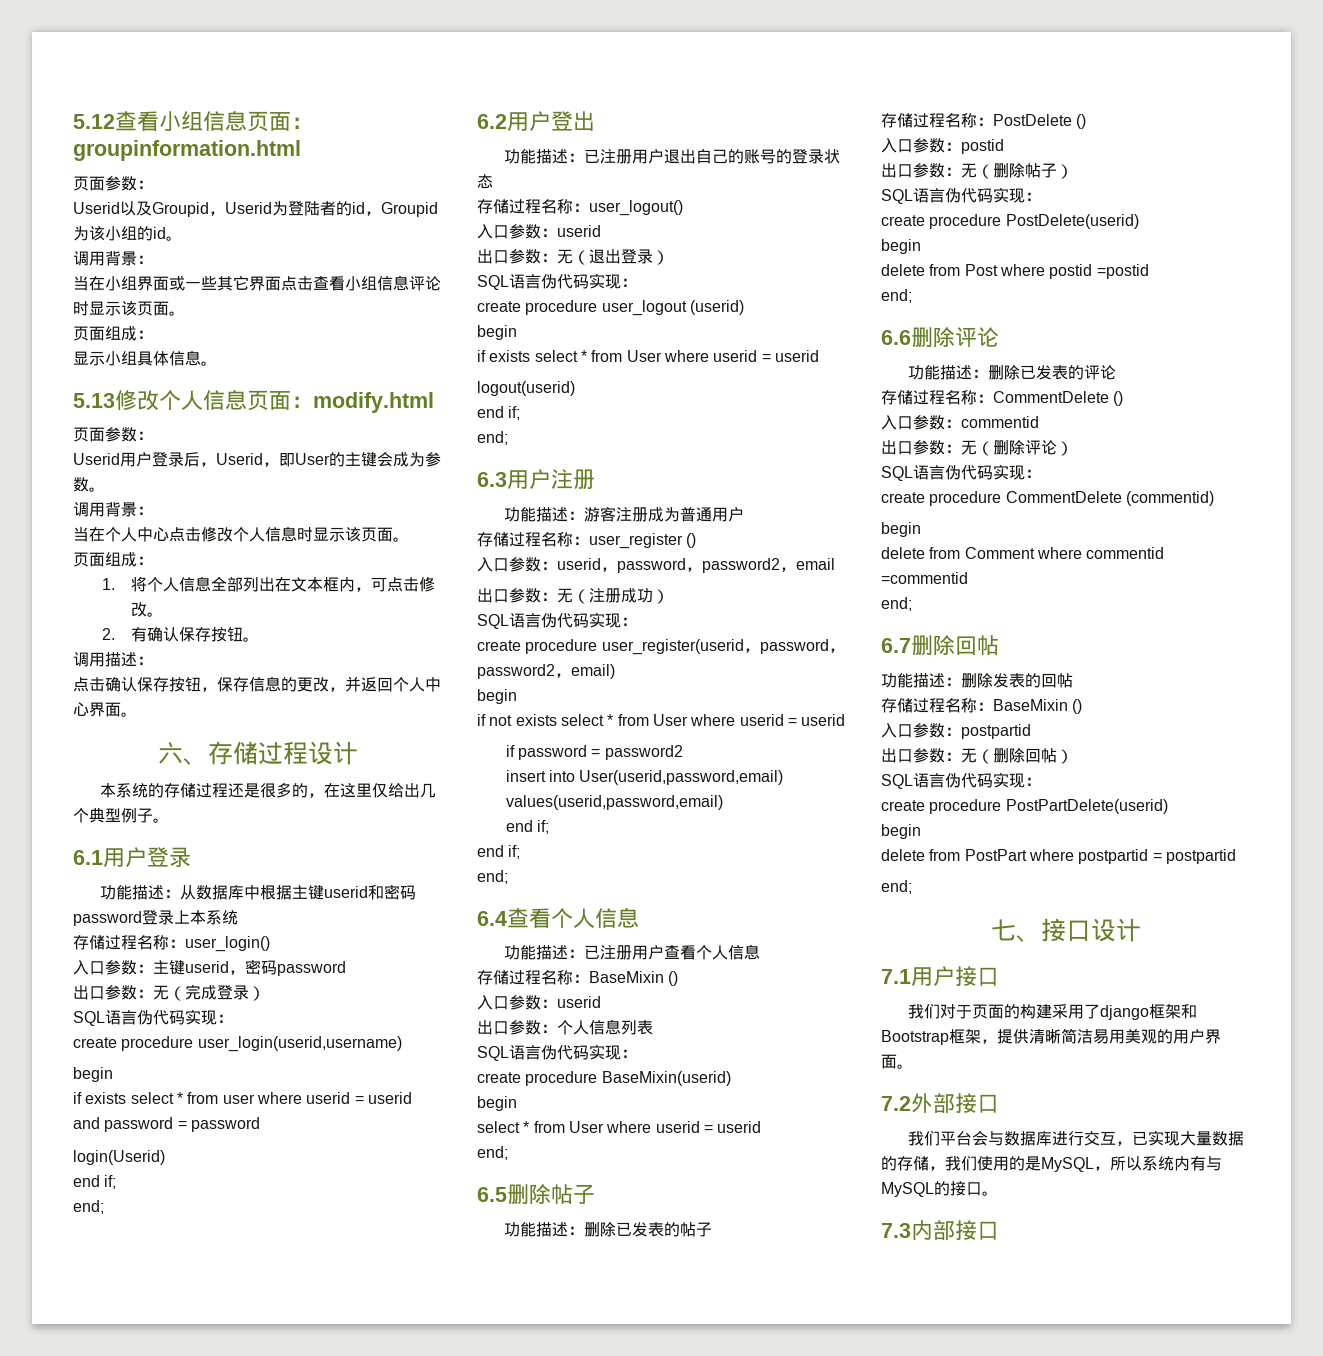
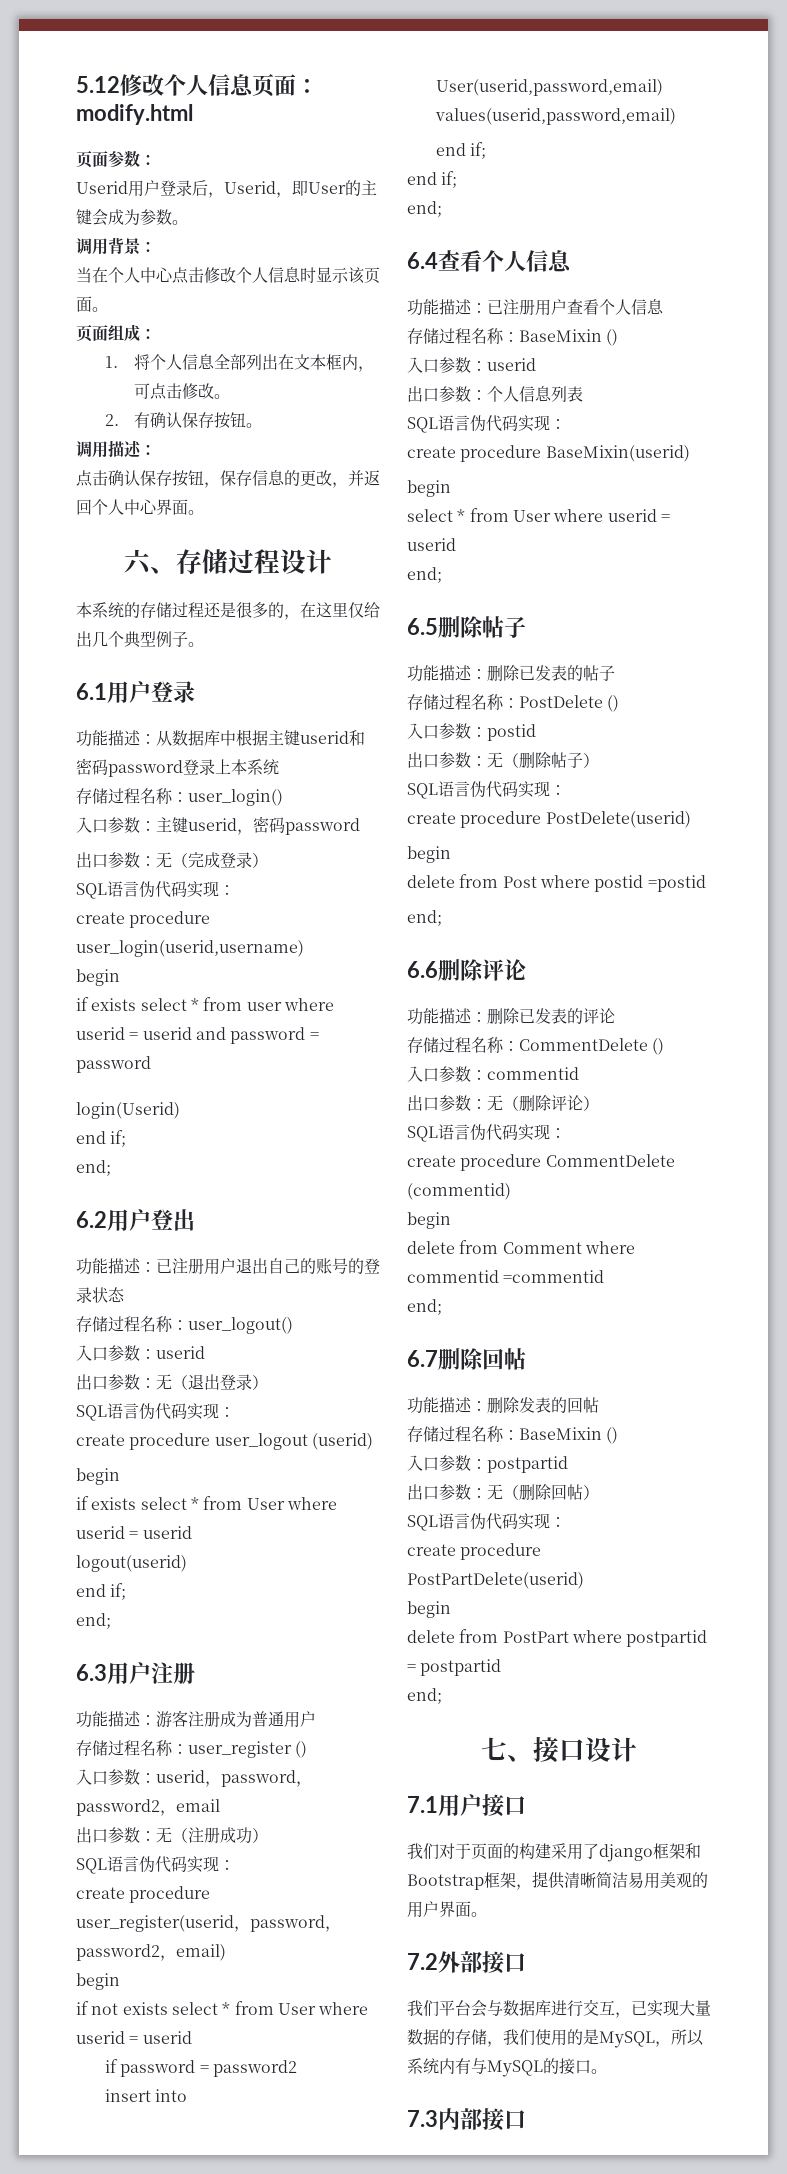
[115,110,313,132] [73,140,301,161] [73,176,153,191] [73,201,438,217] [73,226,182,241] [73,251,153,266] [73,275,441,291] [73,301,185,316] [73,326,153,341] [73,350,217,366] [73,393,115,408] 查看小组信息页面：groupinformation.html // 页面参数： // Userid以及Groupid，Userid为登陆者的id，Groupid为该小组的id。 // 调用背景： // 当在小组界面或一些其它界面点击查看小组信息评论时显示该页面。 // 页面组成： // 显示小组具体信息。 // 5.13 -> (120, 84) none

